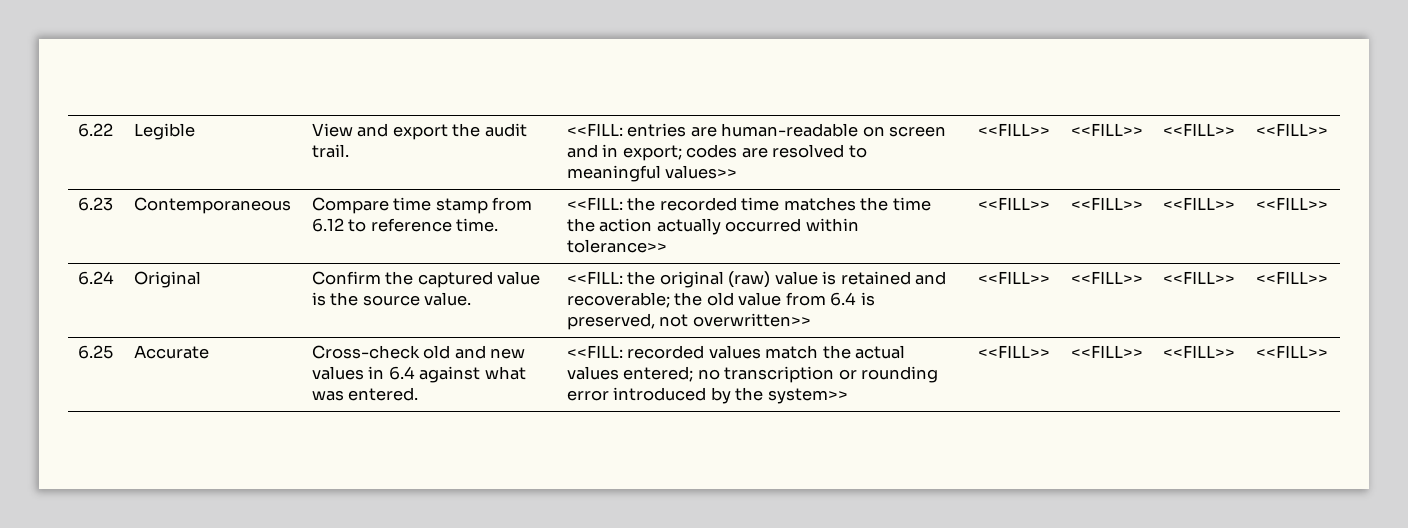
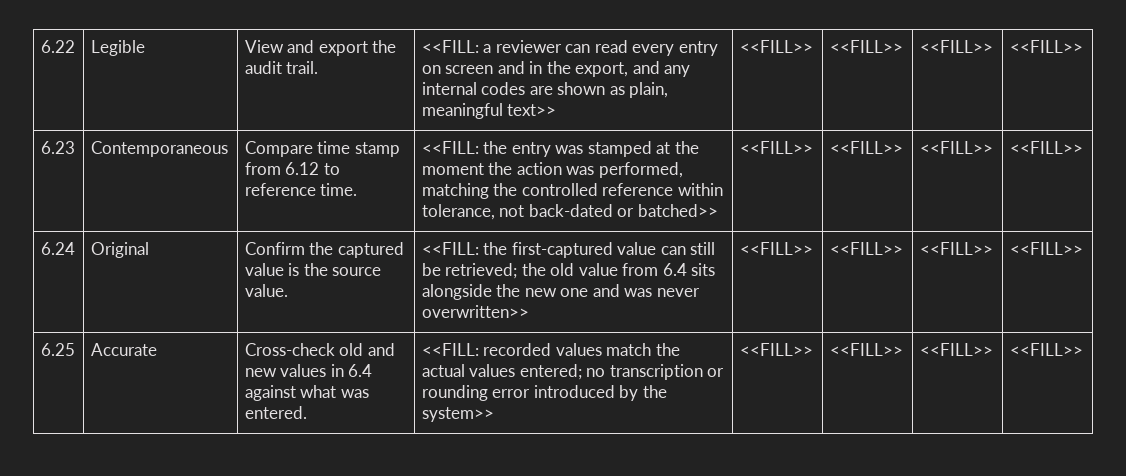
[627,123,947,137] [566,144,867,161] [566,165,738,182] entries are human-readable on screen and in export; codes are resolved to meaningful values>> -> [483,40,718,56] [421,61,691,77] [421,82,669,98] [421,103,557,119] a reviewer can read every entry on screen and in the export, and any internal codes are shown as plain, meaningful text>>
[659,197,931,211] [566,218,859,235] [566,239,667,253] recorded time matches the time the action actually occurred within tolerance>> -> [511,141,699,157] [421,162,683,178] [421,183,723,199] [421,204,718,220] entry was stamped at the moment the action was performed, matching the controlled reference within tolerance, not back-dated or batched>>
[659,271,947,288] [566,292,670,308] original (raw) value is retained and recoverable; -> [511,242,716,258] [421,263,518,279] first-captured value can still be retrieved;
[860,292,875,306] [566,313,689,330] is preserved, not -> [691,263,716,276] [421,284,700,300] sits alongside the new one and was never

